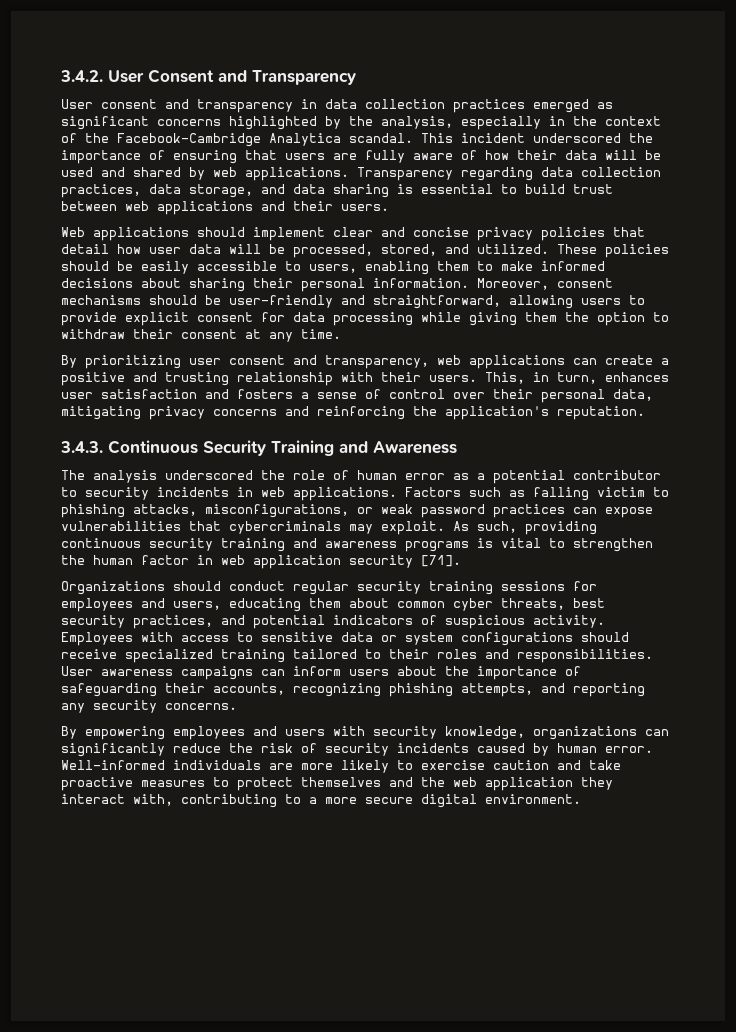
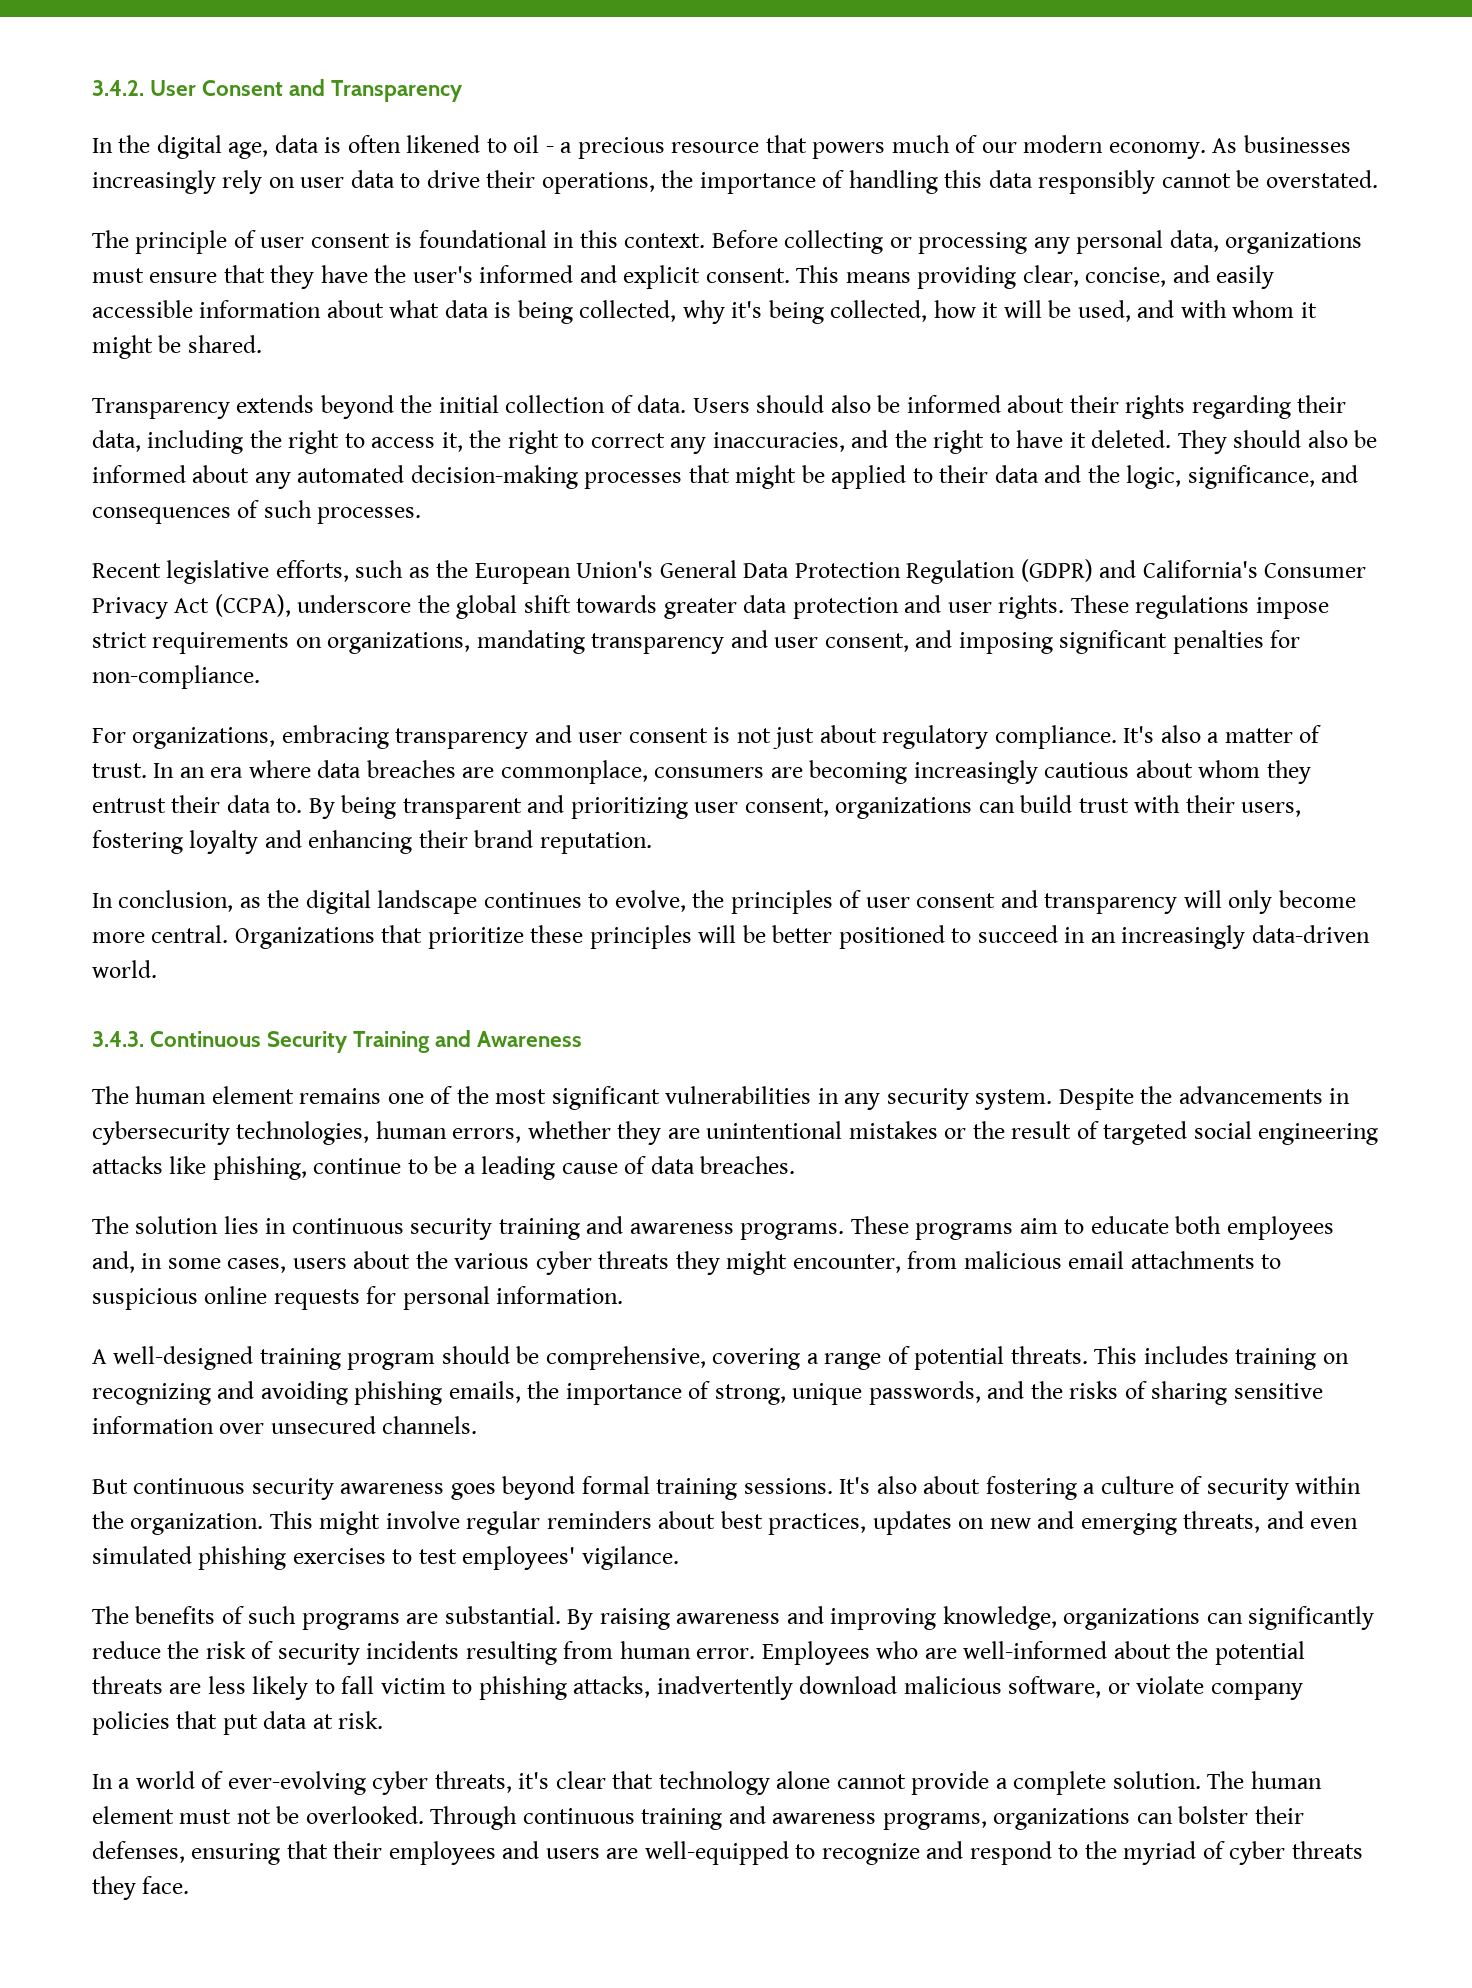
[61,99,613,113] [61,116,661,130] [61,133,653,147] [61,150,661,164] [61,167,661,181] [61,184,613,198] [61,201,389,215] [61,227,645,241] [61,244,669,258] [61,261,605,275] [61,278,613,292] [61,295,645,309] [61,312,669,326] [61,329,341,342] [61,355,669,369] [61,372,669,386] [61,389,653,403] [61,406,645,420] User consent and transparency in data collection practices emerged as significant concerns highlighted by the analysis, especially in the context of the Facebook-Cambridge Analytica scandal. This incident underscored the importance of ensuring that users are fully aware of how their data will be used and shared by web applications. Transparency regarding data collection practices, data storage, and data sharing is essential to build trust between web applications and their users. // Web applications should implement clear and concise privacy policies that detail how user data will be processed, stored, and utilized. These policies should be easily accessible to users, enabling them to make informed decisions about sharing their personal information. Moreover, consent mechanisms should be user-friendly and straightforward, allowing users to provide explicit consent for data processing while giving them the option to withdraw their consent at any time. // By prioritizing user consent and transparency, web applications can create a positive and trusting relationship with their users. This, in turn, enhances user satisfaction and fosters a sense of control over their personal data, mitigating privacy concerns and reinforcing the application's reputation. -> [92,135,1351,159] [92,170,1378,194] [92,230,1363,254] [92,265,1275,289] [92,300,1317,324] [92,335,262,359] [92,395,1347,419] [92,430,1378,454] [92,465,1359,489] [92,500,422,524] [92,559,1367,584] [92,594,1329,619] [92,630,1301,654] [92,665,260,689] [92,725,1322,749] [92,760,1311,784] [92,795,1302,819] [92,830,652,854] [92,890,1356,914] [92,925,1370,949] [92,960,157,978] In the digital age, data is often likened to oil - a precious resource that powers much of our modern economy. As businesses increasingly rely on user data to drive their operations, the importance of handling this data responsibly cannot be overstated. // The principle of user consent is foundational in this context. Before collecting or processing any personal data, organizations must ensure that they have the user's informed and explicit consent. This means providing clear, concise, and easily accessible information about what data is being collected, why it's being collected, how it will be used, and with whom it might be shared. // Transparency extends beyond the initial collection of data. Users should also be informed about their rights regarding their data, including the right to access it, the right to correct any inaccuracies, and the right to have it deleted. They should also be informed about any automated decision-making processes that might be applied to their data and the logic, significance, and consequences of such processes. // Recent legislative efforts, such as the European Union's General Data Protection Regulation (GDPR) and California's Consumer Privacy Act (CCPA), underscore the global shift towards greater data protection and user rights. These regulations impose strict requirements on organizations, mandating transparency and user consent, and imposing significant penalties for non-compliance. // For organizations, embracing transparency and user consent is not just about regulatory compliance. It's also a matter of trust. In an era where data breaches are commonplace, consumers are becoming increasingly cautious about whom they entrust their data to. By being transparent and prioritizing user consent, organizations can build trust with their users, fostering loyalty and enhancing their brand reputation. // In conclusion, as the digital landscape continues to evolve, the principles of user consent and transparency will only become more central. Organizations that prioritize these principles will be better positioned to succeed in an increasingly data-driven world.
[93,470,661,484] [61,487,669,501] [61,504,653,518] [61,521,597,535] analysis underscored the role of human error as a potential contributor to security incidents in web applications. Factors such as falling victim to phishing attacks, misconfigurations, or weak password practices can expose vulnerabilities that cybercriminals may exploit. As such, providing -> [135,1086,1351,1110] [92,1121,1379,1145] [92,1156,796,1180] [92,1216,287,1234] human element remains one of the most significant vulnerabilities in any security system. Despite the advancements in cybersecurity technologies, human errors, whether they are unintentional mistakes or the result of targeted social engineering attacks like phishing, continue to be a leading cause of data breaches. // The solution lies in
[405,538,653,552] [61,555,461,569] [61,581,597,595] [61,598,605,612] [61,615,605,629] [61,632,629,646] [61,649,653,663] [61,666,581,680] [61,683,645,697] [61,700,237,713] [61,726,437,740] programs is vital to strengthen the human factor in web application security [71]. // Organizations should conduct regular security training sessions for employees and users, educating them about common cyber threats, best security practices, and potential indicators of suspicious activity. Employees with access to sensitive data or system configurations should receive specialized training tailored to their roles and responsibilities. User awareness campaigns can inform users about the importance of safeguarding their accounts, recognizing phishing attempts, and reporting any security concerns. // By empowering employees and users with security -> [740,1216,1334,1240] [92,1251,1282,1275] [92,1286,624,1310] [92,1346,1349,1370] [92,1381,1323,1405] [92,1416,478,1434] [92,1476,1362,1500] [92,1511,1359,1535] [92,1546,679,1570] [92,1606,937,1630] programs. These programs aim to educate both employees and, in some cases, users about the various cyber threats they might encounter, from malicious email attachments to suspicious online requests for personal information. // A well-designed training program should be comprehensive, covering a range of potential threats. This includes training on recognizing and avoiding phishing emails, the importance of strong, unique passwords, and the risks of sharing sensitive information over unsecured channels. // But continuous security awareness goes beyond formal training sessions. It's also about fostering a culture of security within the organization. This might involve regular reminders about best practices, updates on new and emerging threats, and even simulated phishing exercises to test employees' vigilance. // The benefits of such programs are substantial. By raising awareness and improving
[477,743,653,756] [61,760,621,773] [61,777,613,791] [61,794,581,808] caused by human error. Well-informed individuals are more likely to exercise caution and take proactive measures to protect themselves and the web application they interact with, contributing to a more secure digital environment. -> [465,1641,1305,1665] [92,1676,1303,1700] [92,1711,384,1735] [92,1771,1322,1795] [92,1806,1304,1830] [92,1841,1363,1865] [92,1876,190,1900] resulting from human error. Employees who are well-informed about the potential threats are less likely to fall victim to phishing attacks, inadvertently download malicious software, or violate company policies that put data at risk. // In a world of ever-evolving cyber threats, it's clear that technology alone cannot provide a complete solution. The human element must not be overlooked. Through continuous training and awareness programs, organizations can bolster their defenses, ensuring that their employees and users are well-equipped to recognize and respond to the myriad of cyber threats they face.

